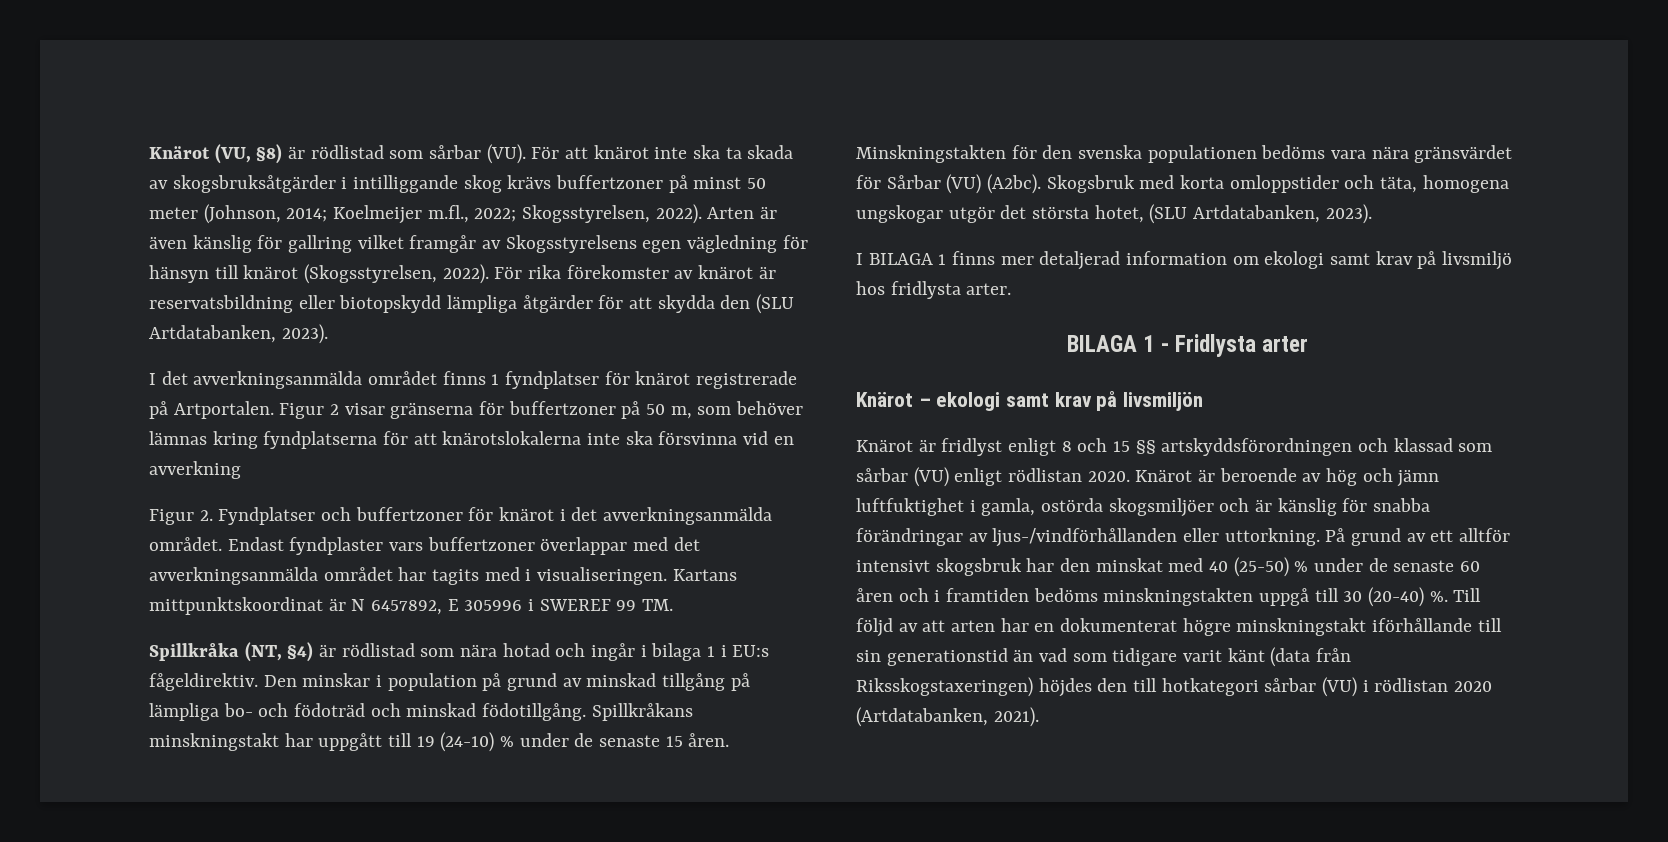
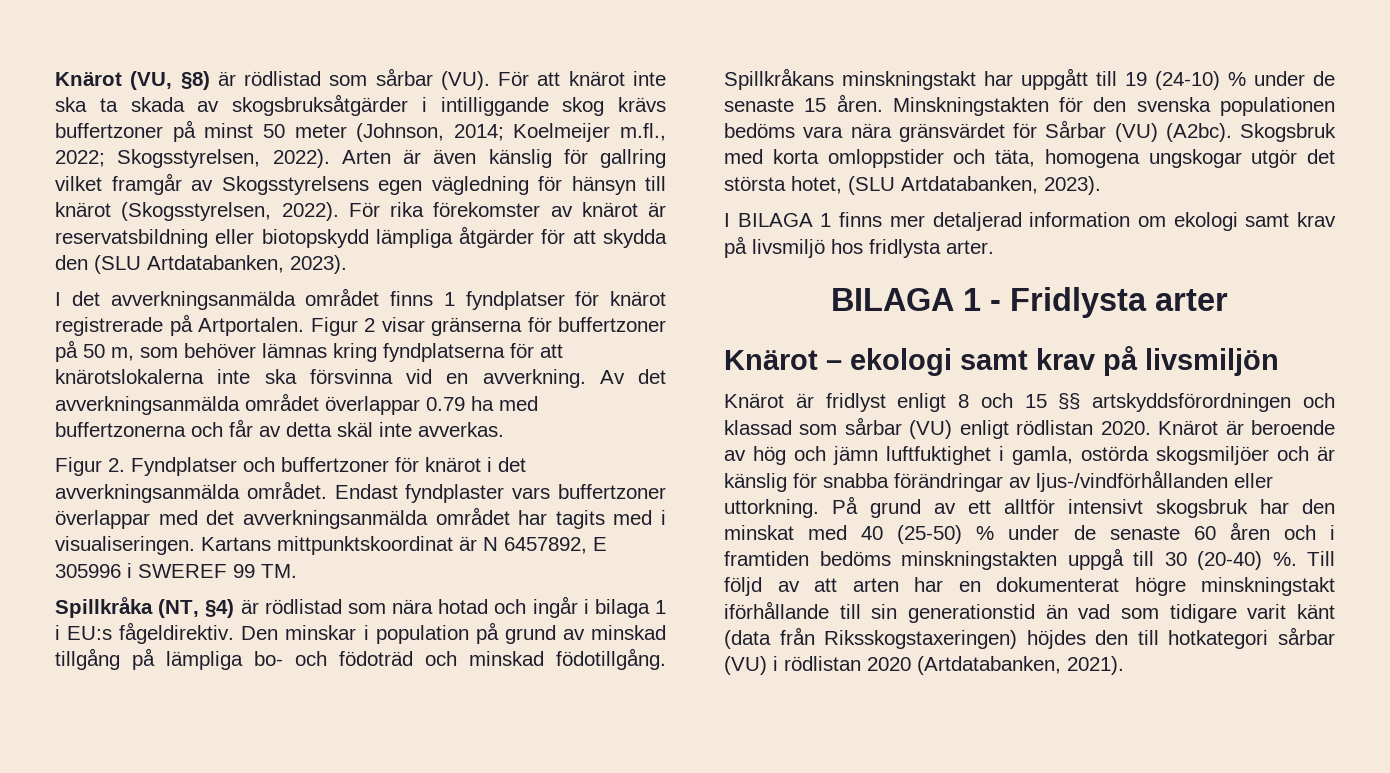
[149,461,241,479] avverkning -> [482,369,666,388] [55,393,538,415] [55,419,504,437] avverkning. Av det avverkningsanmälda området överlappar 0.79 ha med buffertzonerna och får av detta skäl inte avverkas.

